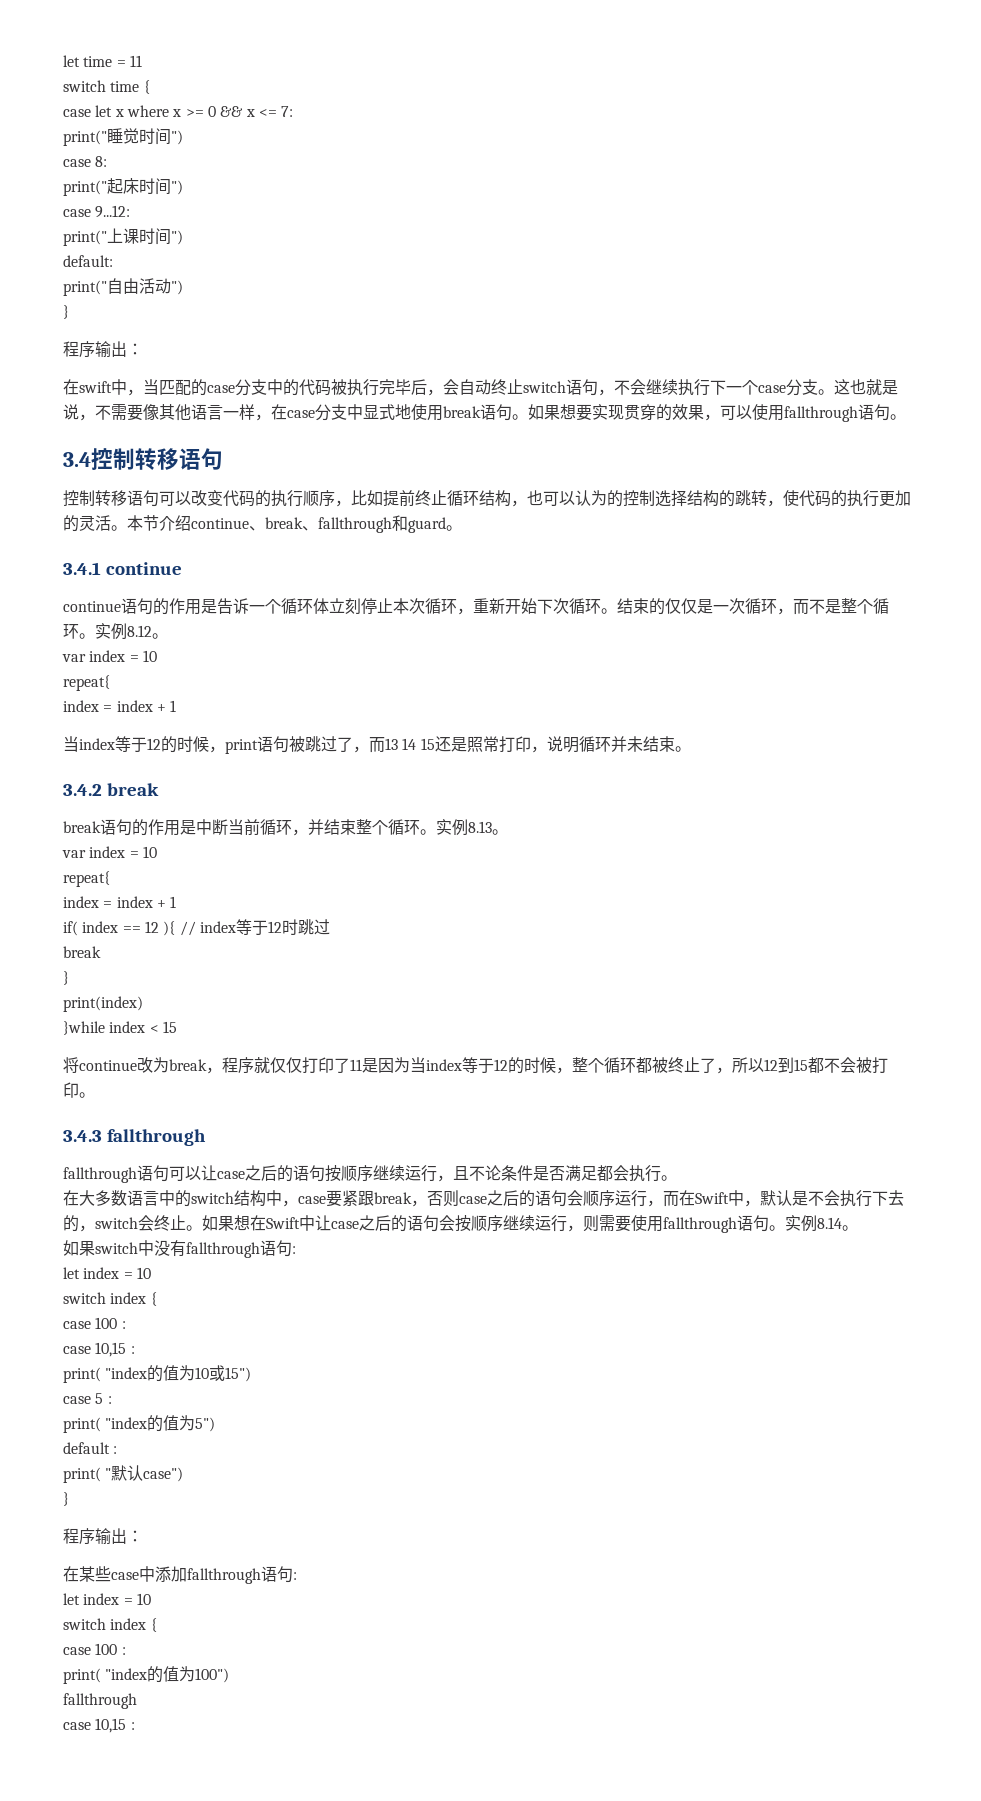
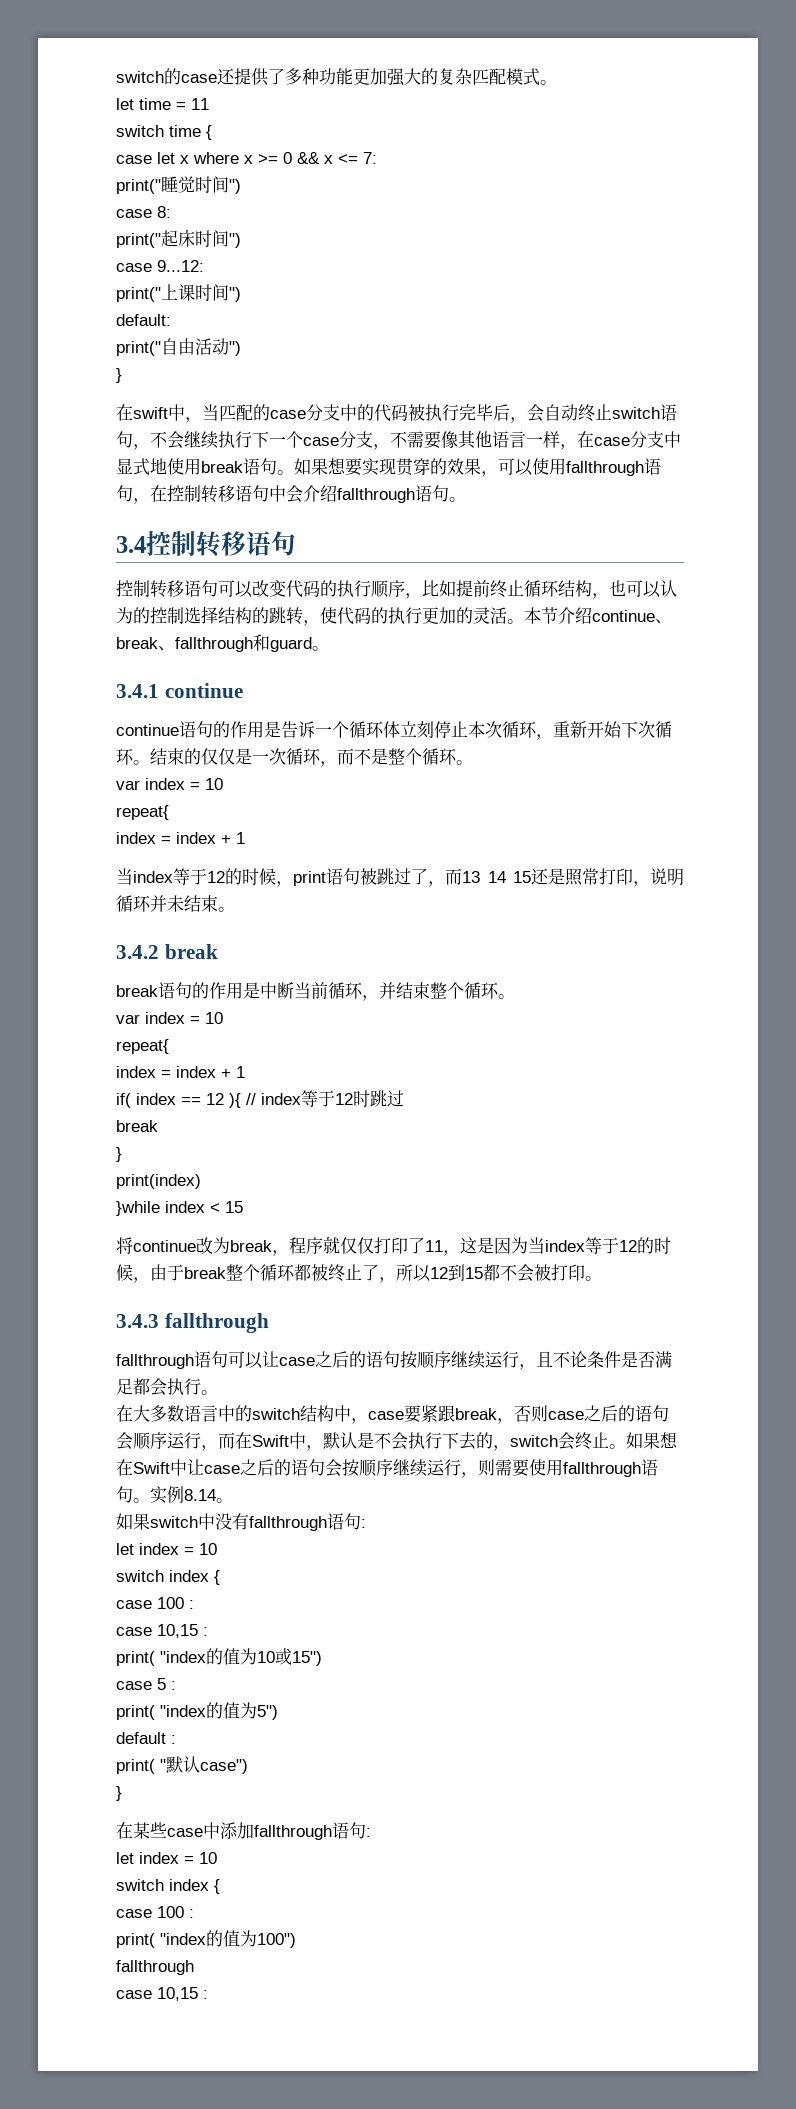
(63, 61) none -> [116,68,557,86] switch的case还提供了多种功能更加强大的复杂匹配模式。 //
[63,341,143,358] // 程序输出： -> (122, 375) none
[818,379,898,395] [63,404,79,420] 。这也就是说 -> (373, 439) none
(890, 412) none -> [133,485,449,504] ，在控制转移语句中会介绍fallthrough语句
[95,623,168,640] 实例8.12。 -> (473, 762) none
[436,819,508,836] 实例8.13。 -> (515, 996) none
(362, 1065) none -> [443,1237,477,1256] ，这
(572, 1070) none -> [150,1264,226,1281] 由于break
[63,1528,143,1545] // 程序输出： -> (122, 1793) none

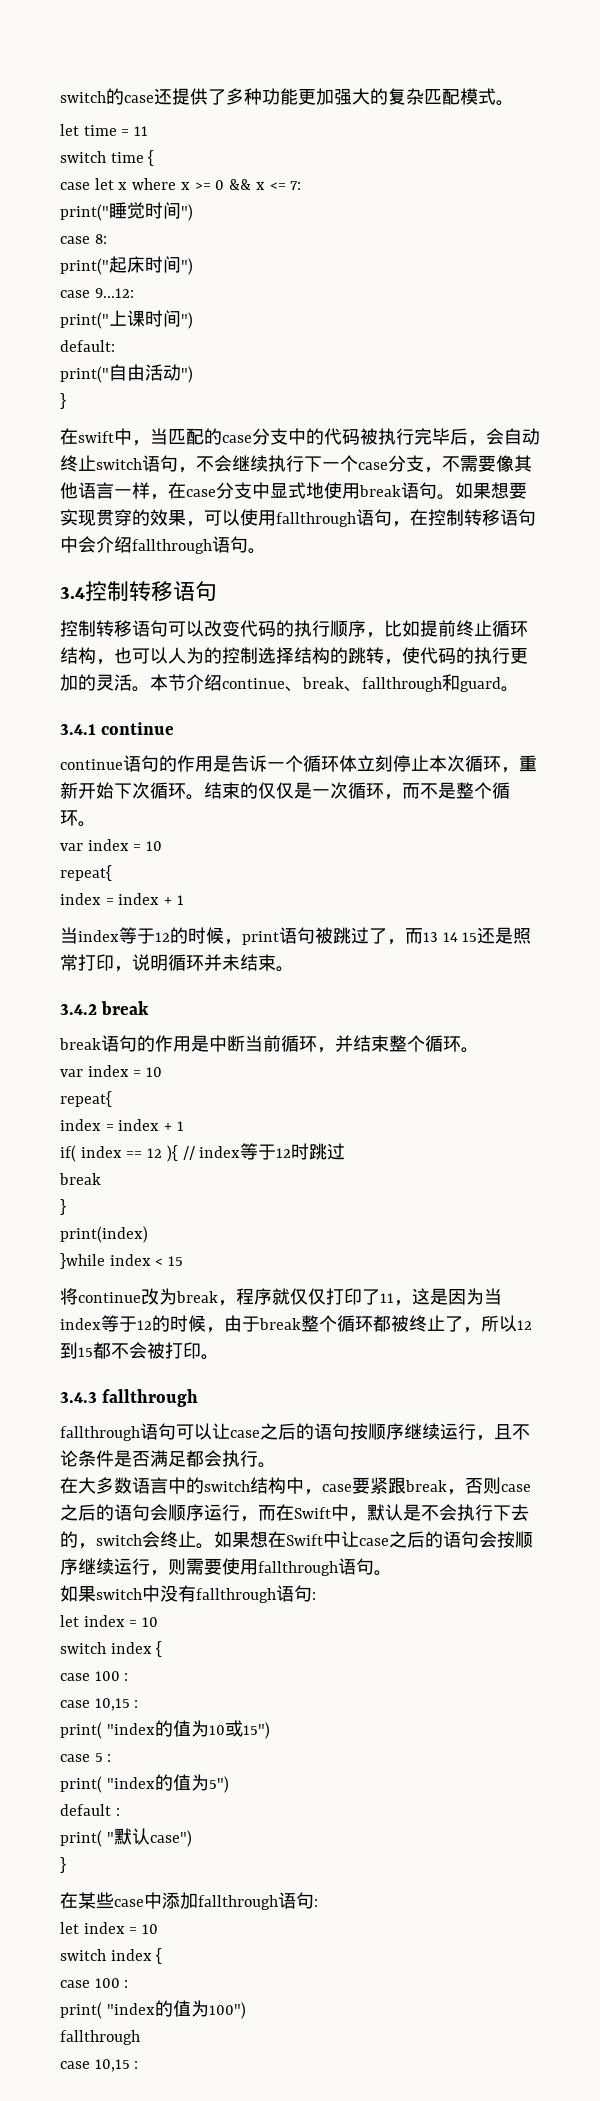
[660,580,677,597] 认 -> [168,647,186,664] 人
[150,1486,233,1504] 实例8.14。 -> (392, 1573) none

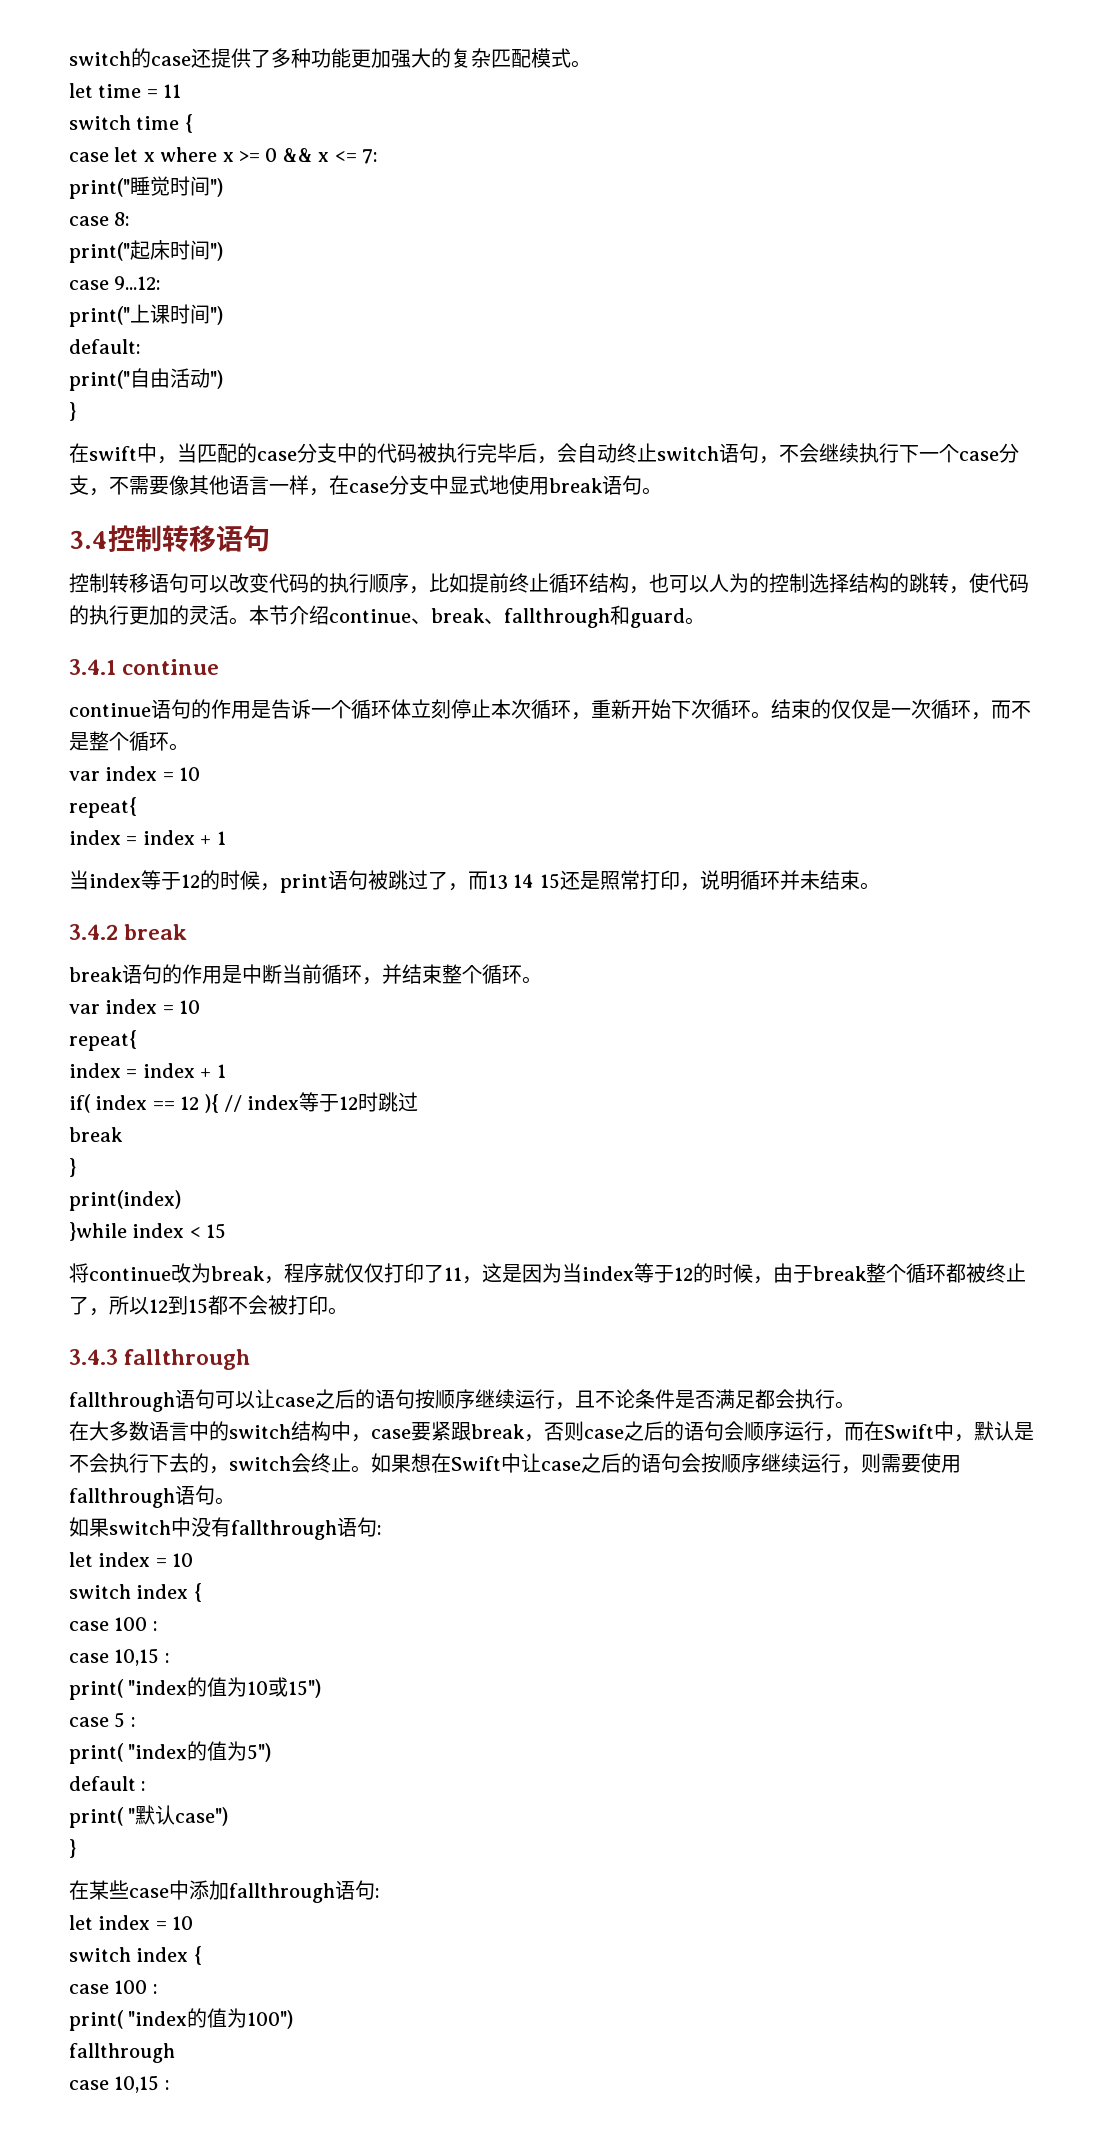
[455,482,527,499] [60,509,536,527] [60,536,266,554] 如果想要实现贯穿的效果，可以使用fallthrough语句，在控制转移语句中会介绍fallthrough语句。 -> (662, 491) none

